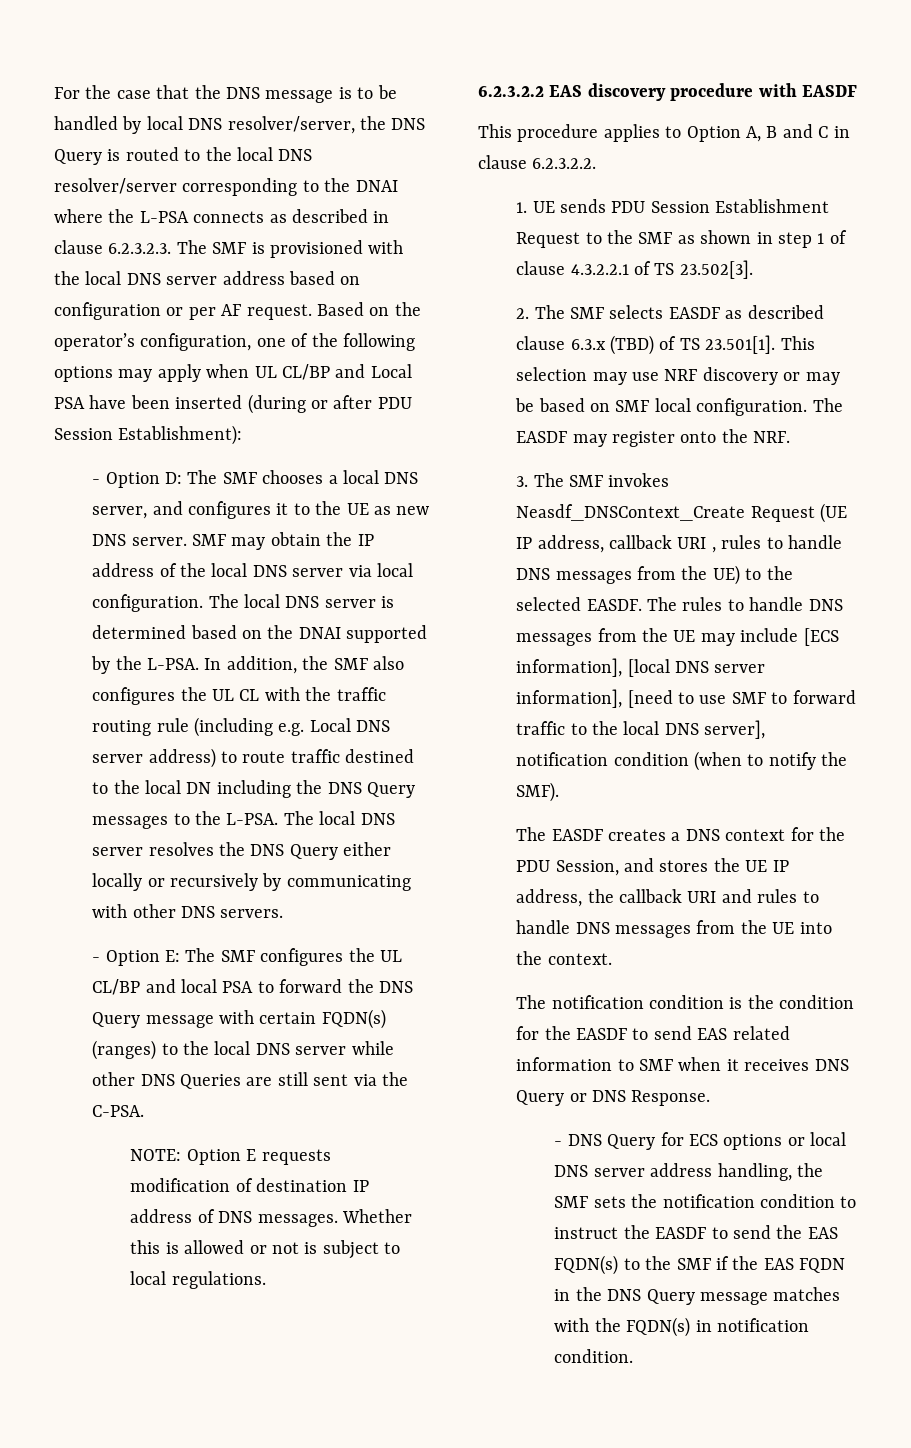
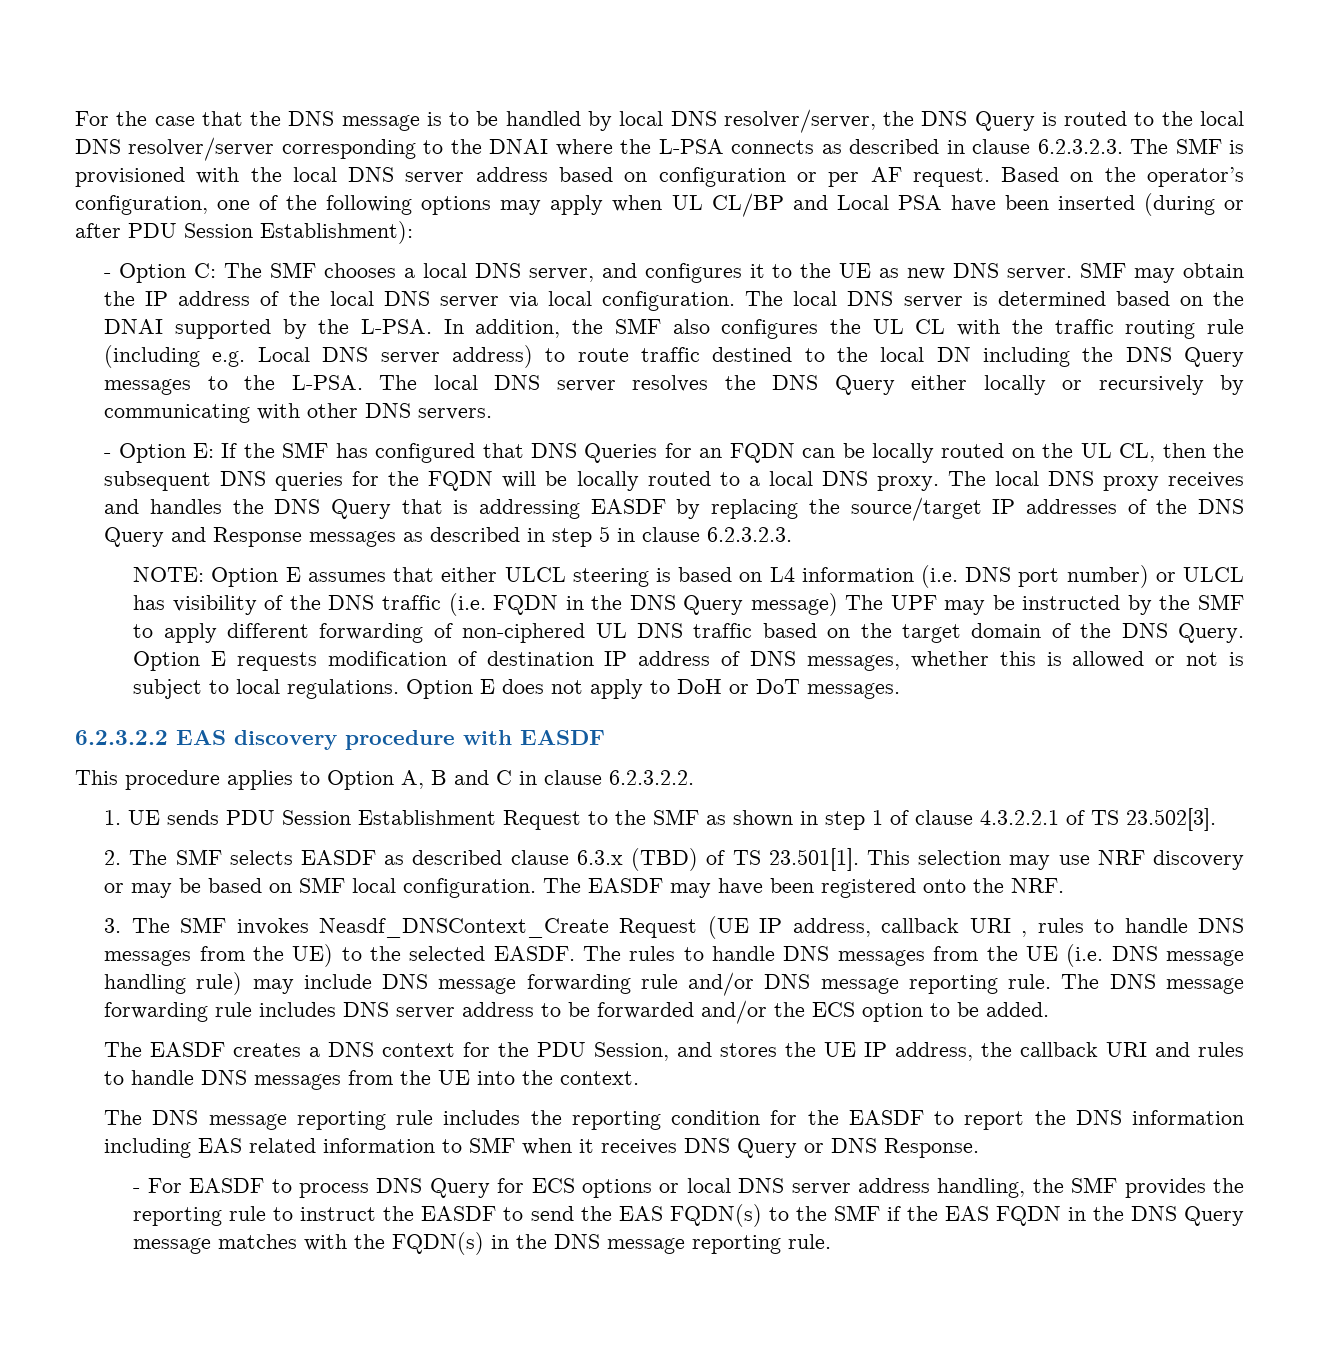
[164,472,182,484] D: -> [194,263,217,278] C:
[185,948,402,966] [92,979,413,995] [92,1009,386,1029] [92,1040,394,1060] [92,1072,408,1089] [92,1105,145,1117] [130,1149,182,1161] The SMF configures the UL CL/BP and local PSA to forward the DNS Query message with certain FQDN(s) (ranges) to the local DNS server while other DNS Queries are still sent via the C-PSA. // NOTE: -> [221,442,1244,463] [104,471,1244,491] [104,497,1245,521] [104,526,793,547] [133,565,1245,588] [133,593,1244,616] [133,623,1245,643] If the SMF has configured that DNS Queries for an FQDN can be locally routed on the UL CL, then the subsequent DNS queries for the FQDN will be locally routed to a local DNS proxy. The local DNS proxy receives and handles the DNS Query that is addressing EASDF by replacing the source/target IP addresses of the DNS Query and Response messages as described in step 5 in clause 6.2.3.2.3. // NOTE: Option E assumes that either ULCL steering is based on L4 information (i.e. DNS port number) or ULCL has visibility of the DNS traffic (i.e. FQDN in the DNS Query message) The UPF may be instructed by the SMF to apply different forwarding of non-ciphered UL DNS traffic based on the target domain of the DNS Query.
[257,1209,412,1227] messages. Whether -> [806,651,989,671] messages, whether
(266, 1280) none -> [406,679,901,699] Option E does not apply to DoH or DoT messages.
[611,431,675,447] register -> [718,878,917,898] have been registered
[700,628,839,646] [516,658,766,677] [516,689,856,708] [516,720,766,739] [516,751,848,771] [516,782,560,802] may include [ECS information], [local DNS server information], [need to use SMF to forward traffic to the local DNS server], notification condition (when to notify the SMF). -> [1066,944,1245,967] [104,972,1244,996] [104,1000,1050,1024] (i.e. DNS message handling rule) may include DNS message forwarding rule and/or DNS message reporting rule. The DNS message forwarding rule includes DNS server address to be forwarded and/or the ECS option to be added.
[551,995,774,1009] notification condition is the -> [152,1110,661,1130] DNS message reporting rule includes the reporting
[653,1026,692,1040] send -> [964,1110,1244,1130] [104,1138,192,1158] report the DNS information including
(563, 1143) none -> [147,1178,369,1198] For EASDF to process
[593,1194,835,1208] sets the notification condition -> [1124,1178,1244,1198] [133,1206,267,1226] provides the reporting rule
[716,1318,809,1332] [554,1349,634,1363] notification condition. -> [516,1234,832,1254] the DNS message reporting rule.

